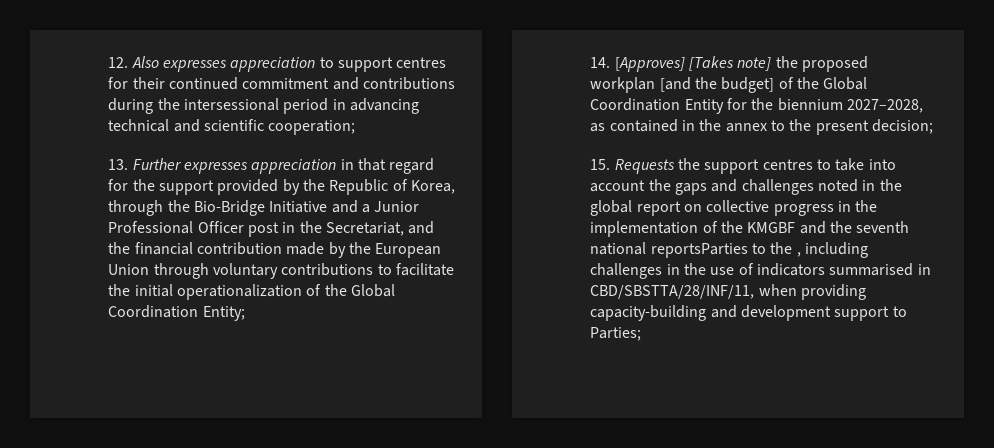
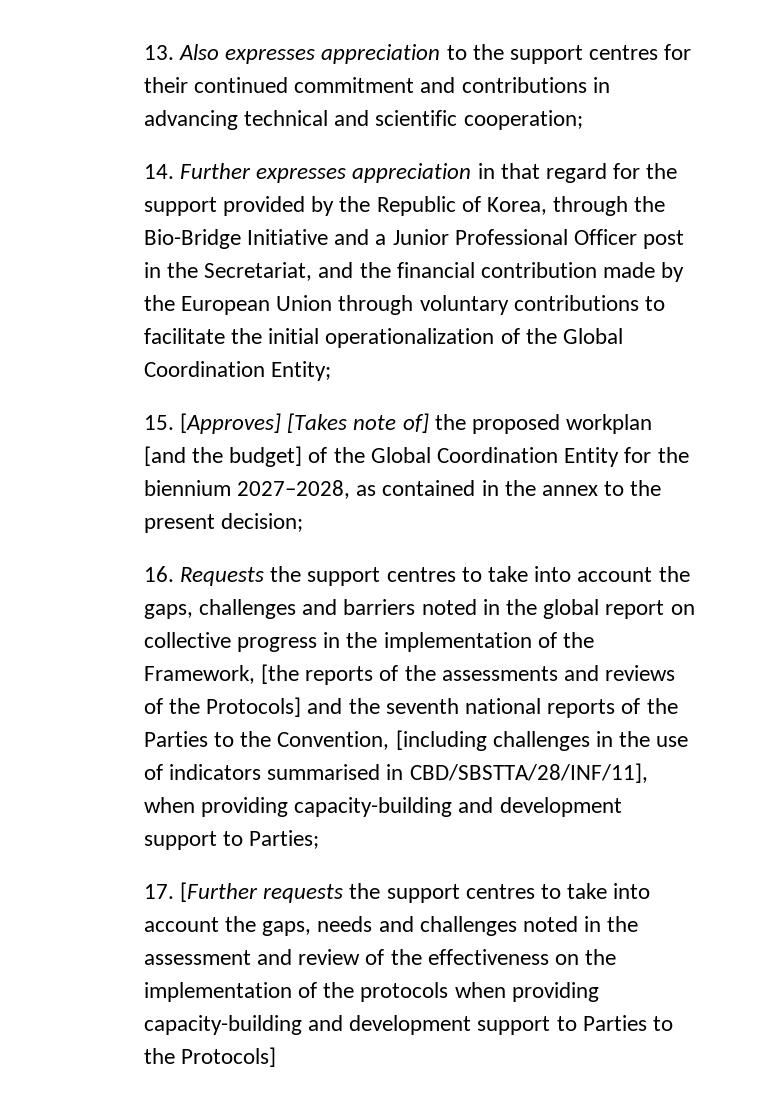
[108,57,129,68] 12. -> [143,45,174,60] 13.
(334, 62) none -> [472,44,504,60] the
[108,98,329,114] during the intersessional period -> (587, 85) none
[108,159,129,170] 13. -> [143,164,174,179] 14.
[590,57,611,68] 14. -> [143,415,174,430] 15.
[737,57,772,71] note] -> [353,413,429,433] note of]
[590,159,611,170] 15. -> [143,566,174,582] 16.
[674,179,814,195] gaps and challenges -> [143,599,416,619] gaps, challenges and barriers
[747,221,910,234] [590,242,868,258] KMGBF and the seventh national reportsParties to the , including -> [143,664,676,685] [143,697,678,718] [143,730,487,751] Framework, [the reports of the assessments and reviews of the Protocols] and the seventh national reports of the Parties to the Convention, [including
[590,285,755,299] CBD/SBSTTA/28/INF/11, -> [409,763,648,783] CBD/SBSTTA/28/INF/11],
(642, 334) none -> [143,882,651,903] [143,916,639,936] [143,949,617,965] [143,982,599,1002] [143,1015,673,1035] [143,1047,276,1067] // 17. [Further requests the support centres to take into account the gaps, needs and challenges noted in the assessment and review of the effectiveness on the implementation of the protocols when providing capacity-building and development support to Parties to the Protocols]

